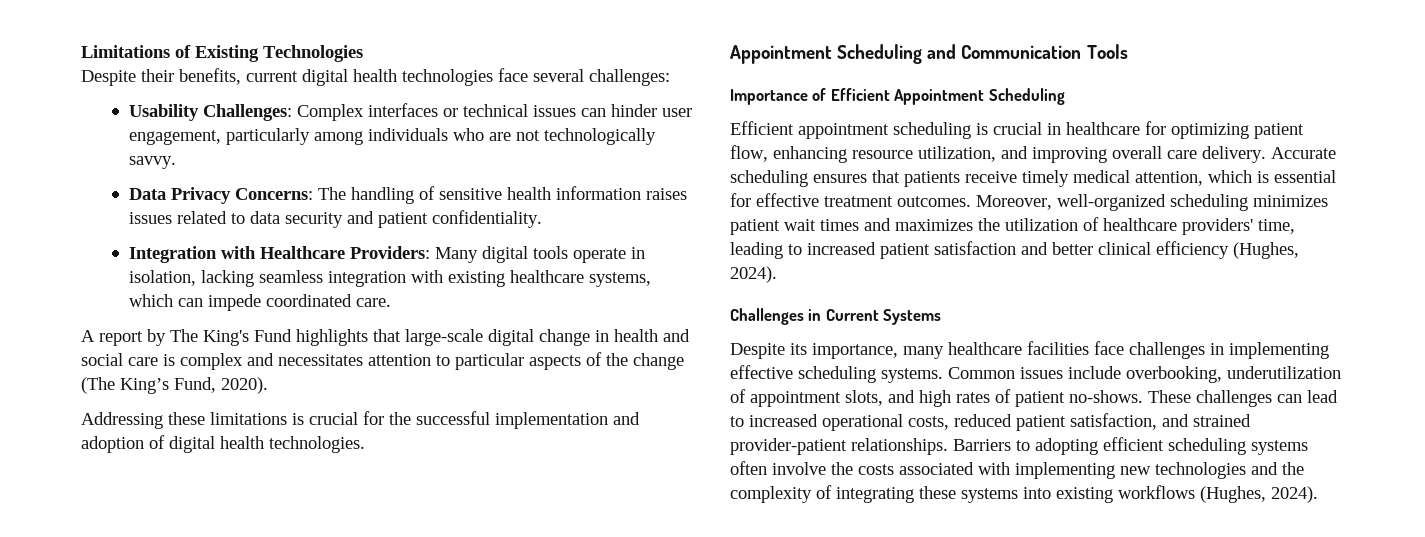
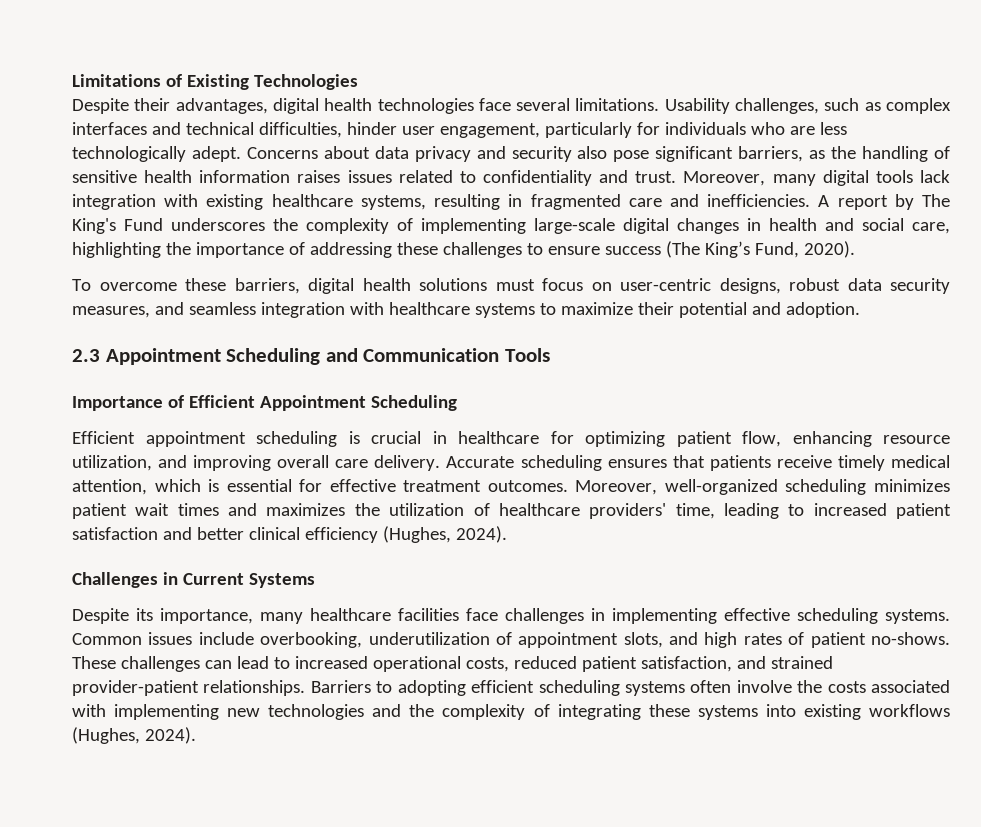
[179,68,298,85] benefits, current -> [175,98,268,114] advantages,
[589,69,670,86] [128,103,606,121] challenges: // Usability Challenges: Complex interfaces or technical issues can -> [575,98,951,114] [72,122,342,138] limitations. Usability challenges, such as complex interfaces and technical difficulties,
[313,131,363,145] among -> [636,122,660,135] for
[515,128,656,145] [128,156,176,169] [128,187,346,204] not technologically savvy. // Data Privacy Concerns: The -> [819,122,847,135] [72,146,857,162] less technologically adept. Concerns about data privacy and security also pose significant barriers, as the
[249,210,542,228] [128,246,645,263] [128,270,323,287] data security and patient confidentiality. // Integration with Healthcare Providers: Many digital tools operate in isolation, lacking seamless -> [483,170,950,186] confidentiality and trust. Moreover, many digital tools lack
[128,294,391,311] which can impede coordinated care. // -> [434,194,811,210] resulting in fragmented care and inefficiencies.
[296,329,401,346] highlights that -> [171,218,526,234] underscores the complexity of implementing
[539,329,590,346] change -> [677,218,739,234] changes
[128,352,684,370] [81,377,268,394] [81,411,640,429] [81,435,365,453] care is complex and necessitates attention to particular aspects of the change (The King’s Fund, 2020). // Addressing these limitations is crucial for the successful implementation and adoption of digital health technologies. // -> [912,222,950,234] [72,241,855,258] [72,278,950,294] [72,302,860,318] [72,349,100,362] care, highlighting the importance of addressing these challenges to ensure success (The King’s Fund, 2020). // To overcome these barriers, digital health solutions must focus on user-centric designs, robust data security measures, and seamless integration with healthcare systems to maximize their potential and adoption. // 2.3

